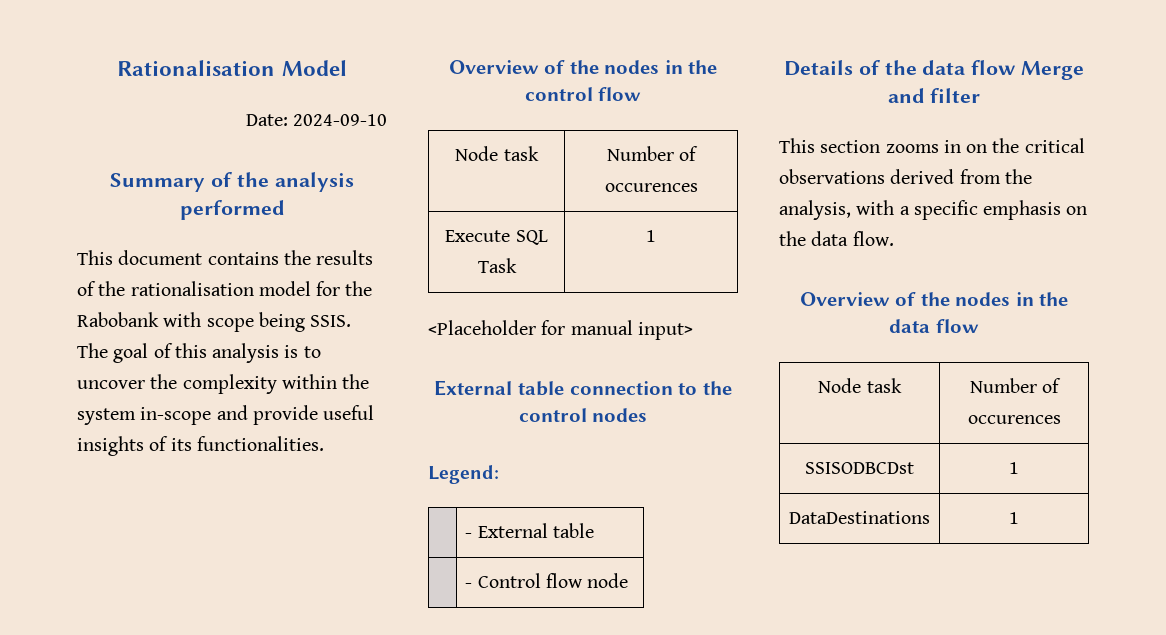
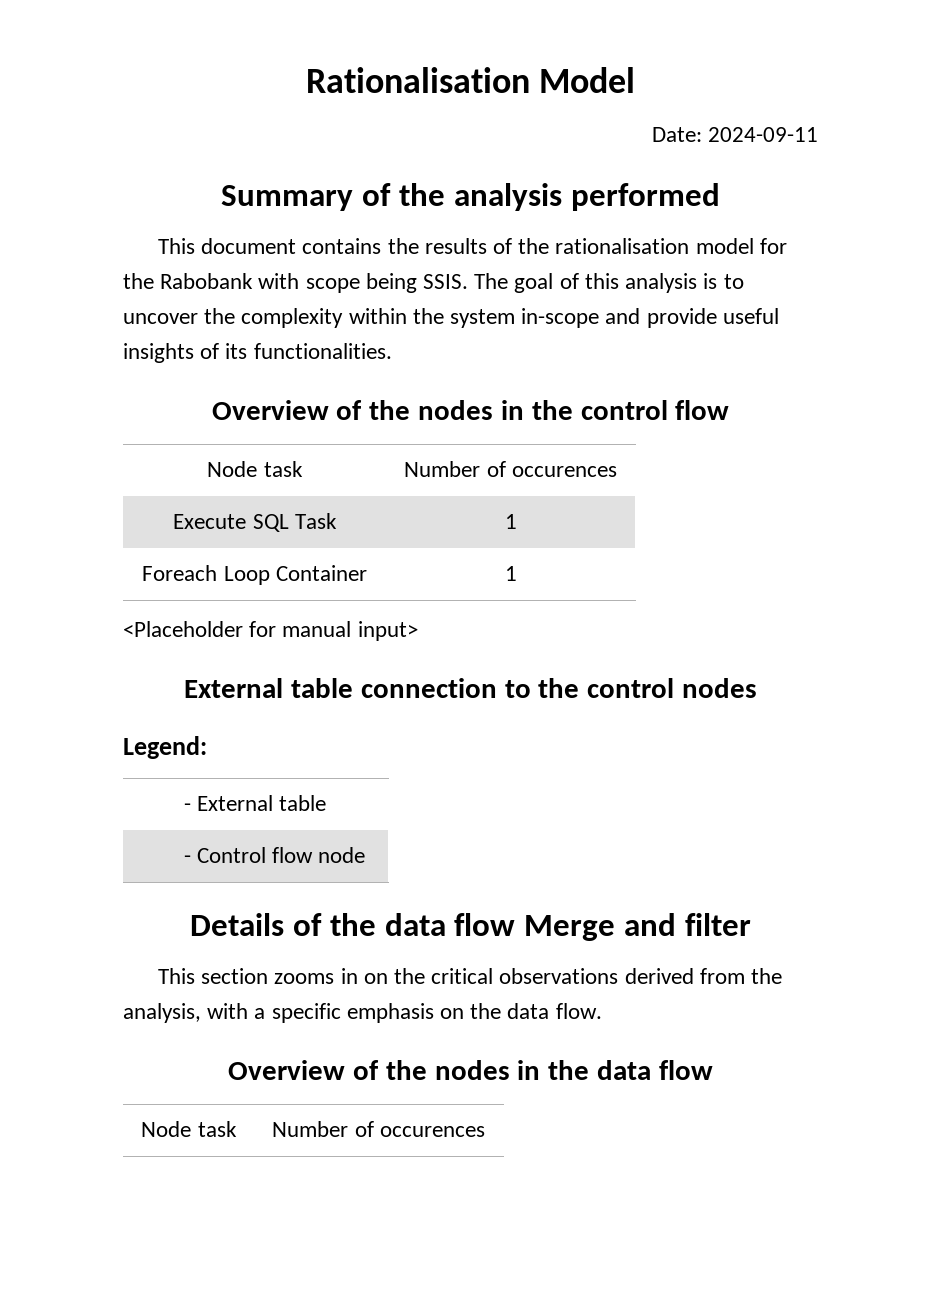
[293,114,387,126] 2024-09-10 -> [708,127,818,142] 2024-09-11
(656, 236) none -> [142,565,367,585] [504,566,517,581] // Foreach Loop Container | 1
[805,462,914,474] [1009,462,1019,474] [789,511,930,524] [1009,512,1019,524] // SSISODBCDst | 1 // DataDestinations | 1 -> (485, 1131) none

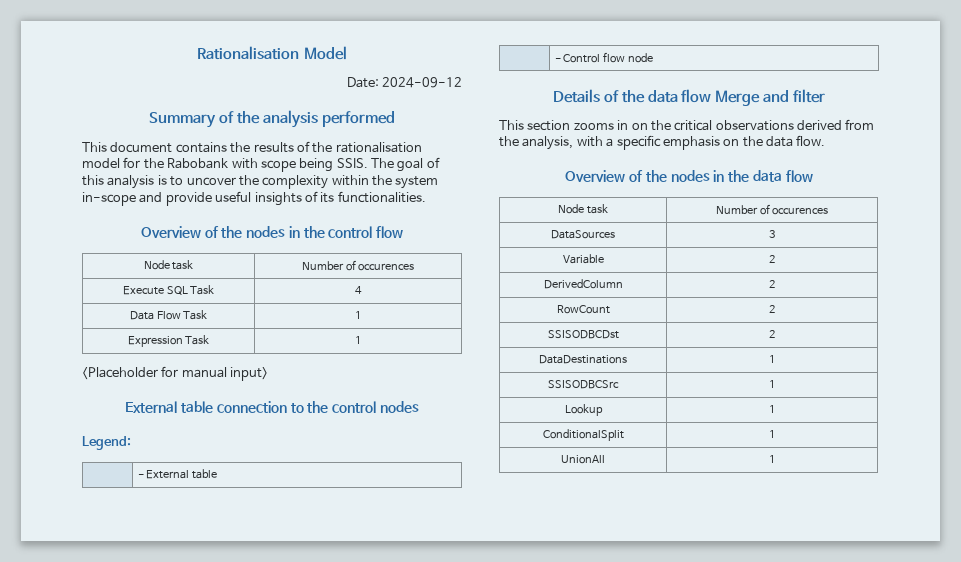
[708,127,818,142] 2024-09-11 -> [382,77,462,88] 2024-09-12
[504,514,517,529] [142,565,367,585] 1 // Foreach Loop Container -> [355,286,362,294] [129,310,208,320] [355,311,361,319] [127,335,210,347] 4 // Data Flow Task | 1 // Expression Task
(485, 1131) none -> [551,230,615,239] [769,230,775,238] [562,254,604,264] [769,255,775,263] [543,279,623,289] [769,280,775,288] [556,305,610,314] [769,305,775,313] [547,330,619,339] [769,330,775,338] [539,355,627,364] [769,355,775,363] [548,380,619,389] [769,380,775,388] [564,404,603,416] [769,405,775,413] [542,429,624,441] [769,430,775,438] [561,455,605,464] [769,455,775,463] // DataSources | 3 // Variable | 2 // DerivedColumn | 2 // RowCount | 2 // SSISODBCDst | 2 // DataDestinations | 1 // SSISODBCSrc | 1 // Lookup | 1 // ConditionalSplit | 1 // UnionAll | 1

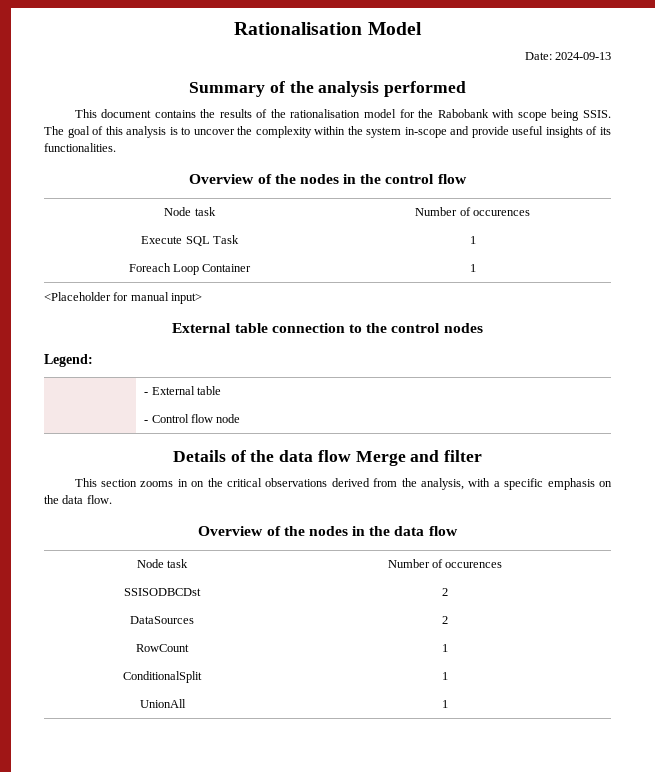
[382,77,462,88] 2024-09-12 -> [555,52,611,60] 2024-09-13
[355,286,362,294] [129,310,208,320] [355,311,361,319] [127,335,210,347] 4 // Data Flow Task | 1 // Expression Task -> [469,236,476,244] [128,263,252,275] 1 // Foreach Loop Container
[551,230,615,239] [769,230,775,238] [562,254,604,264] [769,255,775,263] [543,279,623,289] DataSources | 3 // Variable | 2 // DerivedColumn -> [124,588,201,596] [442,588,449,596] [130,616,194,624] SSISODBCDst | 2 // DataSources
[769,305,775,313] [547,330,619,339] [769,330,775,338] [539,355,627,364] [769,355,775,363] [548,380,619,389] [769,380,775,388] [564,404,603,416] | 2 // SSISODBCDst | 2 // DataDestinations | 1 // SSISODBCSrc | 1 // Lookup -> (189, 648) none

